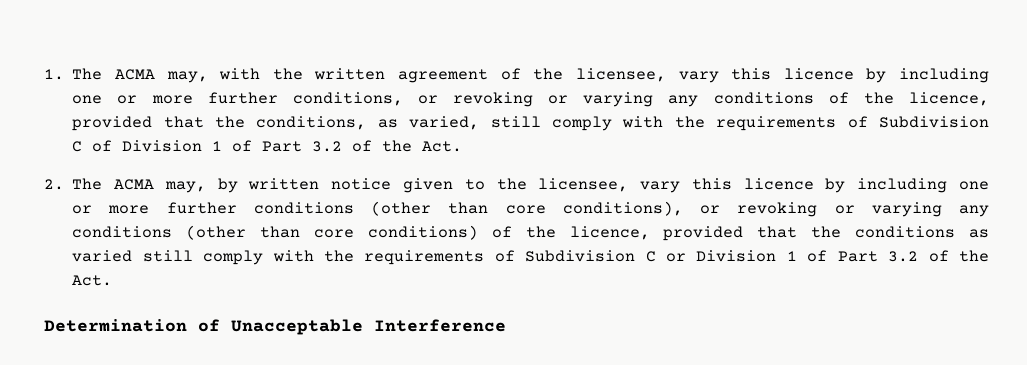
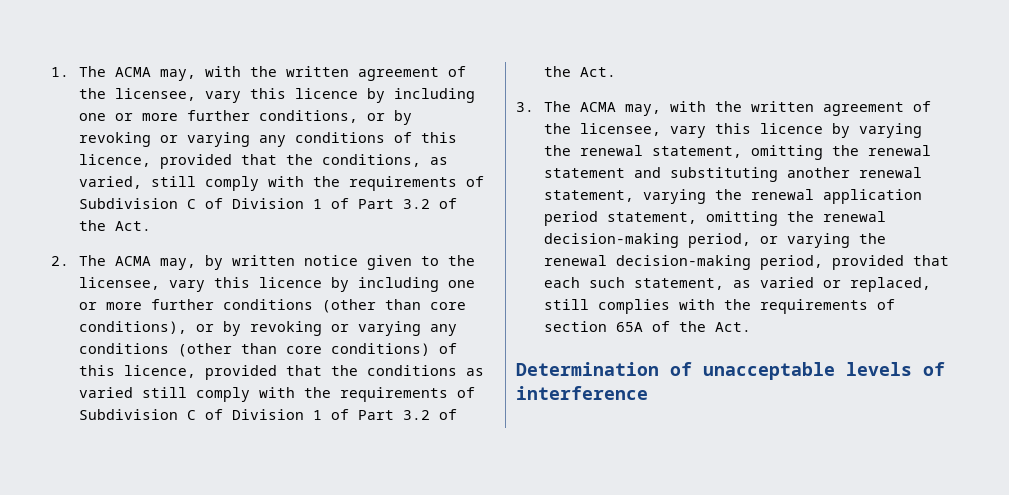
(438, 99) none -> [394,110,413,125] by
[863,92,894,104] the -> [421,132,458,143] this
(721, 209) none -> [223,321,242,336] by
[525,226,556,238] the -> [79,365,116,376] this
[666,250,989,262] [72,275,113,286] [44,319,506,335] or Division 1 of Part 3.2 of the Act. // Determination of Unacceptable Interference -> [205,409,458,420] [544,66,617,77] [516,101,932,116] [544,123,923,138] [544,145,932,160] [544,167,923,182] [544,189,923,204] [544,211,887,226] [544,233,887,248] [544,255,950,270] [544,277,932,292] [544,299,896,314] [544,321,752,332] [516,362,945,380] [516,386,648,400] of Division 1 of Part 3.2 of the Act. // 3. The ACMA may, with the written agreement of the licensee, vary this licence by varying the renewal statement, omitting the renewal statement and substituting another renewal statement, varying the renewal application period statement, omitting the renewal decision-making period, or varying the renewal decision-making period, provided that each such statement, as varied or replaced, still complies with the requirements of section 65A of the Act. // Determination of unacceptable levels of interference

